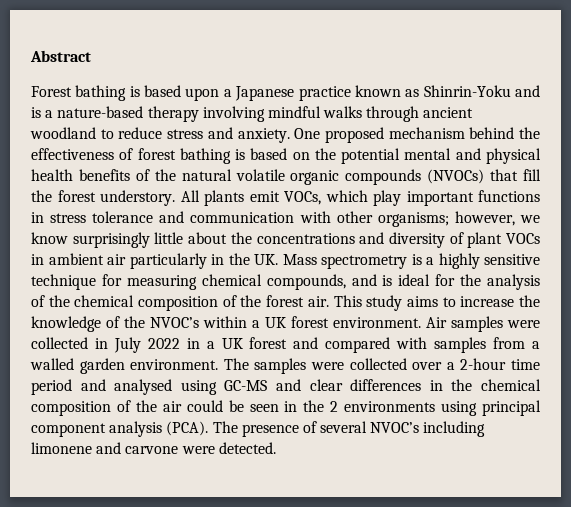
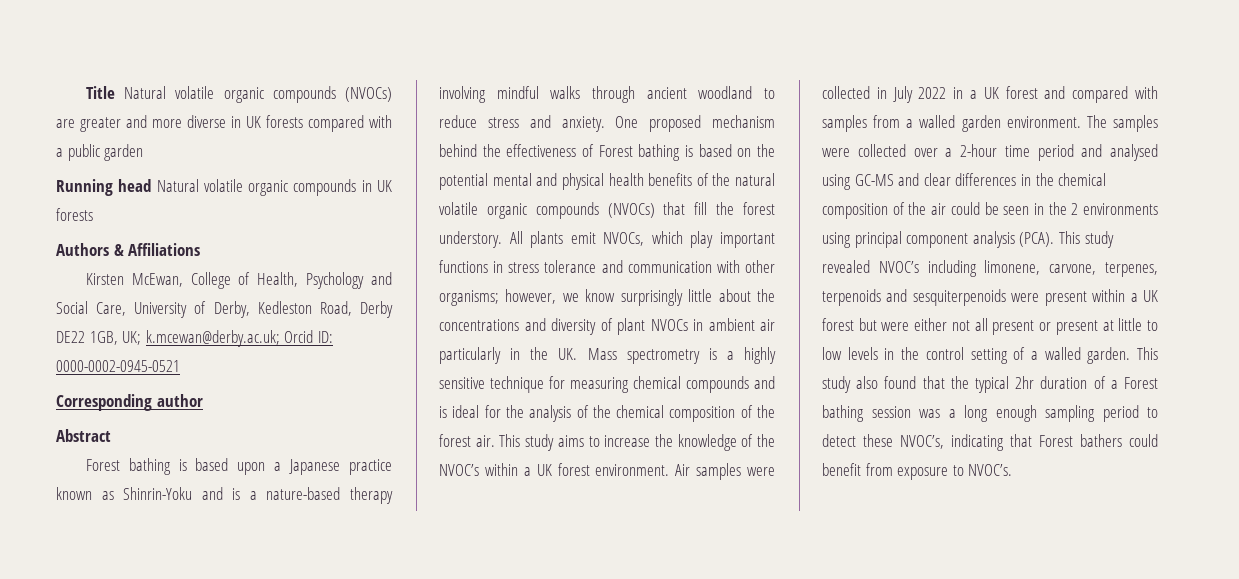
(30, 56) none -> [85,86,392,103] [56,115,392,132] [56,144,144,161] [56,179,392,196] [56,208,93,221] [56,243,201,256] [85,272,392,289] [56,301,393,318] [56,330,333,347] [56,360,180,372] [56,394,203,411] Title Natural volatile organic compounds (NVOCs) are greater and more diverse in UK forests compared with a public garden // Running head Natural volatile organic compounds in UK forests // Authors & Affiliations // Kirsten McEwan, College of Health, Psychology and Social Care, University of Derby, Kedleston Road, Derby DE22 1GB, UK; k.mcewan@derby.ac.uk; Orcid ID: 0000-0002-0945-0521 // Corresponding author //
[137,148,176,160] forest -> [598,145,633,157] Forest
[284,191,321,205] VOCs, -> [603,232,645,246] NVOCs,
[505,233,540,244] VOCs -> [650,319,688,331] NVOCs
[266,274,346,290] compounds, -> [686,376,749,393] compounds
[212,421,486,437] [31,442,276,454] The presence of several NVOC’s including limonene and carvone were detected. -> [1058,231,1114,248] [822,260,1158,277] [822,289,1158,306] [822,318,1158,335] [822,347,1158,364] [822,376,1158,393] [822,405,1158,422] [822,434,1158,451] [822,463,1013,480] This study revealed NVOC’s including limonene, carvone, terpenes, terpenoids and sesquiterpenoids were present within a UK forest but were either not all present or present at little to low levels in the control setting of a walled garden. This study also found that the typical 2hr duration of a Forest bathing session was a long enough sampling period to detect these NVOC’s, indicating that Forest bathers could benefit from exposure to NVOC’s.

